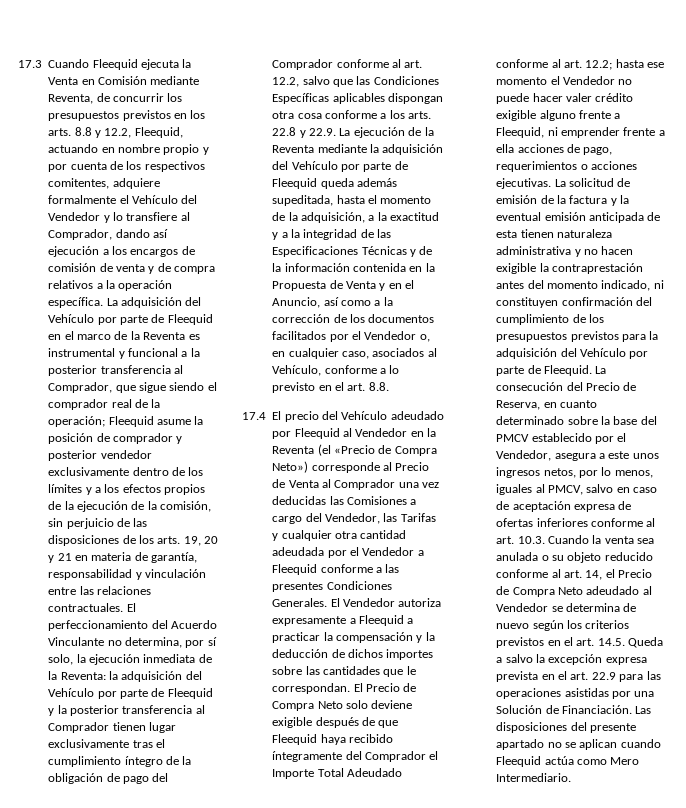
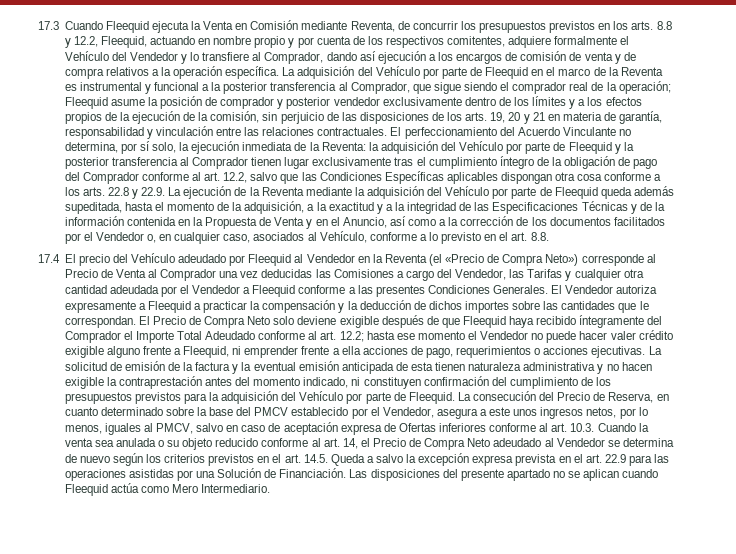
[496,518,534,527] ofertas -> [398,423,436,432] Ofertas

